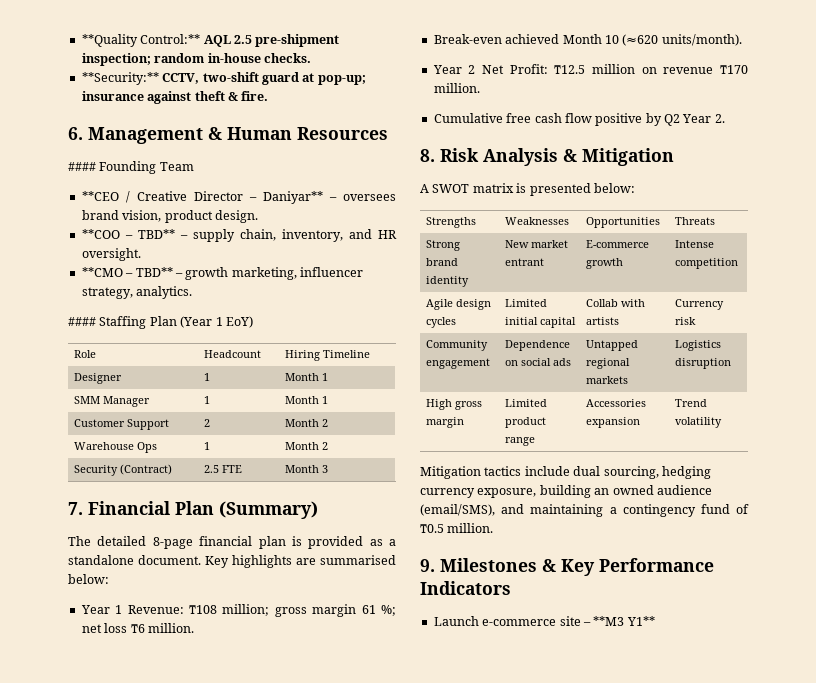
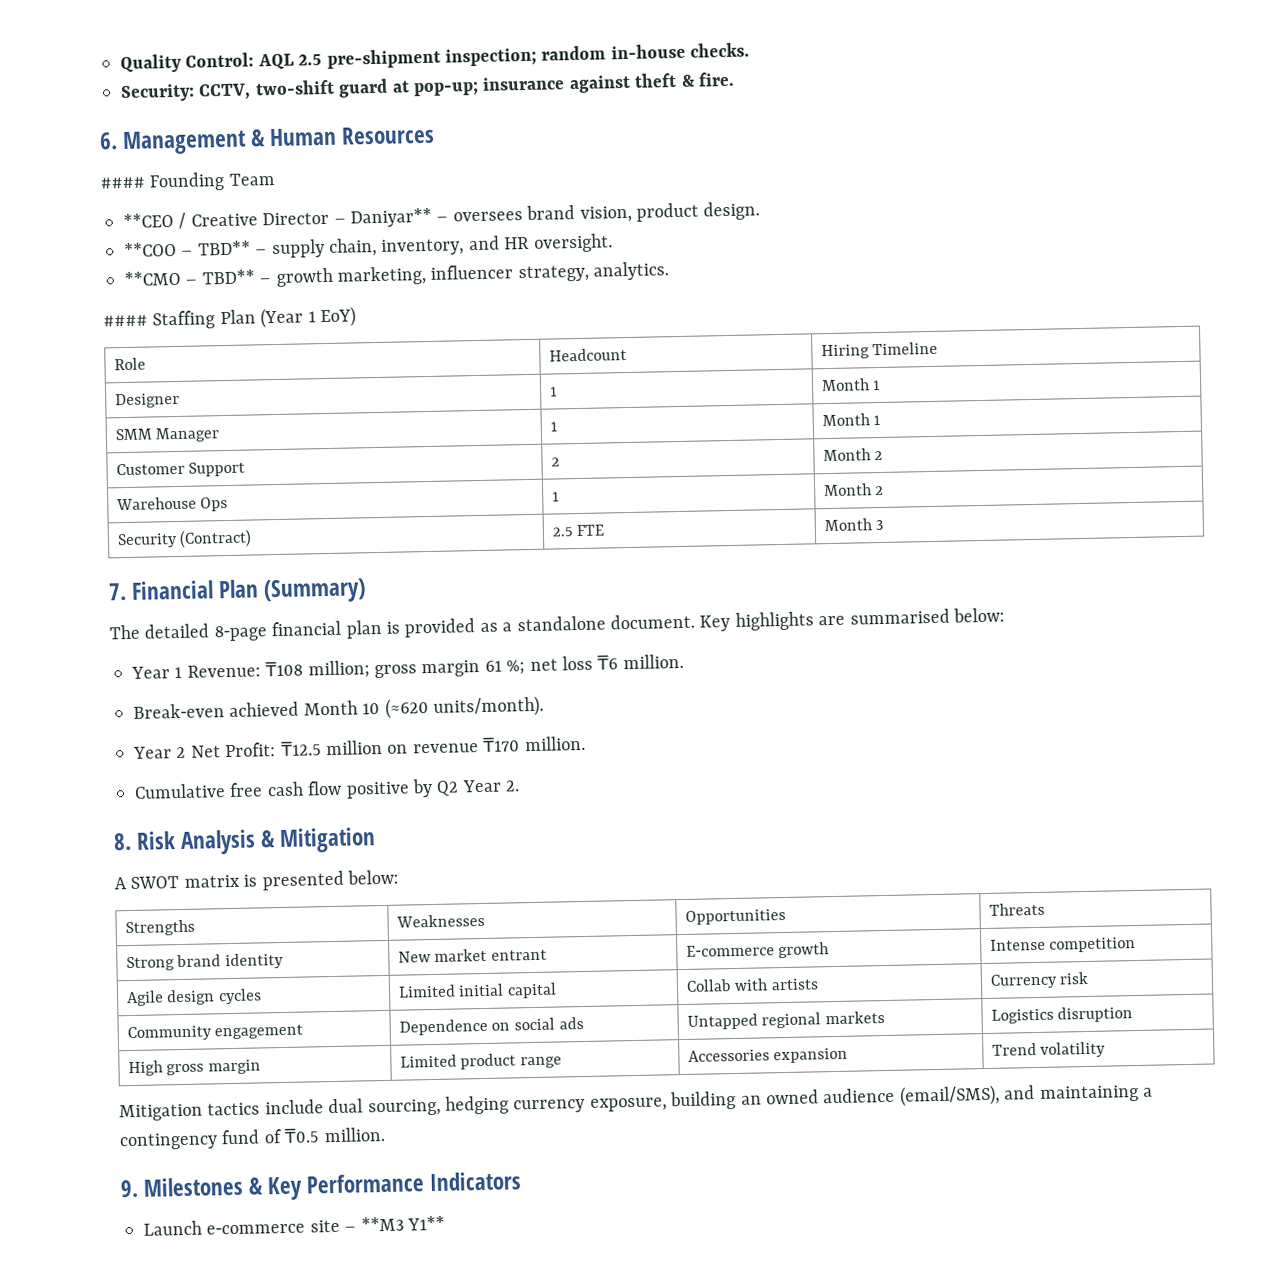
[81,34,201,47] **Quality Control:** -> [120,52,255,74] Quality Control:
[81,72,159,85] **Security:** -> [120,83,195,103] Security:

